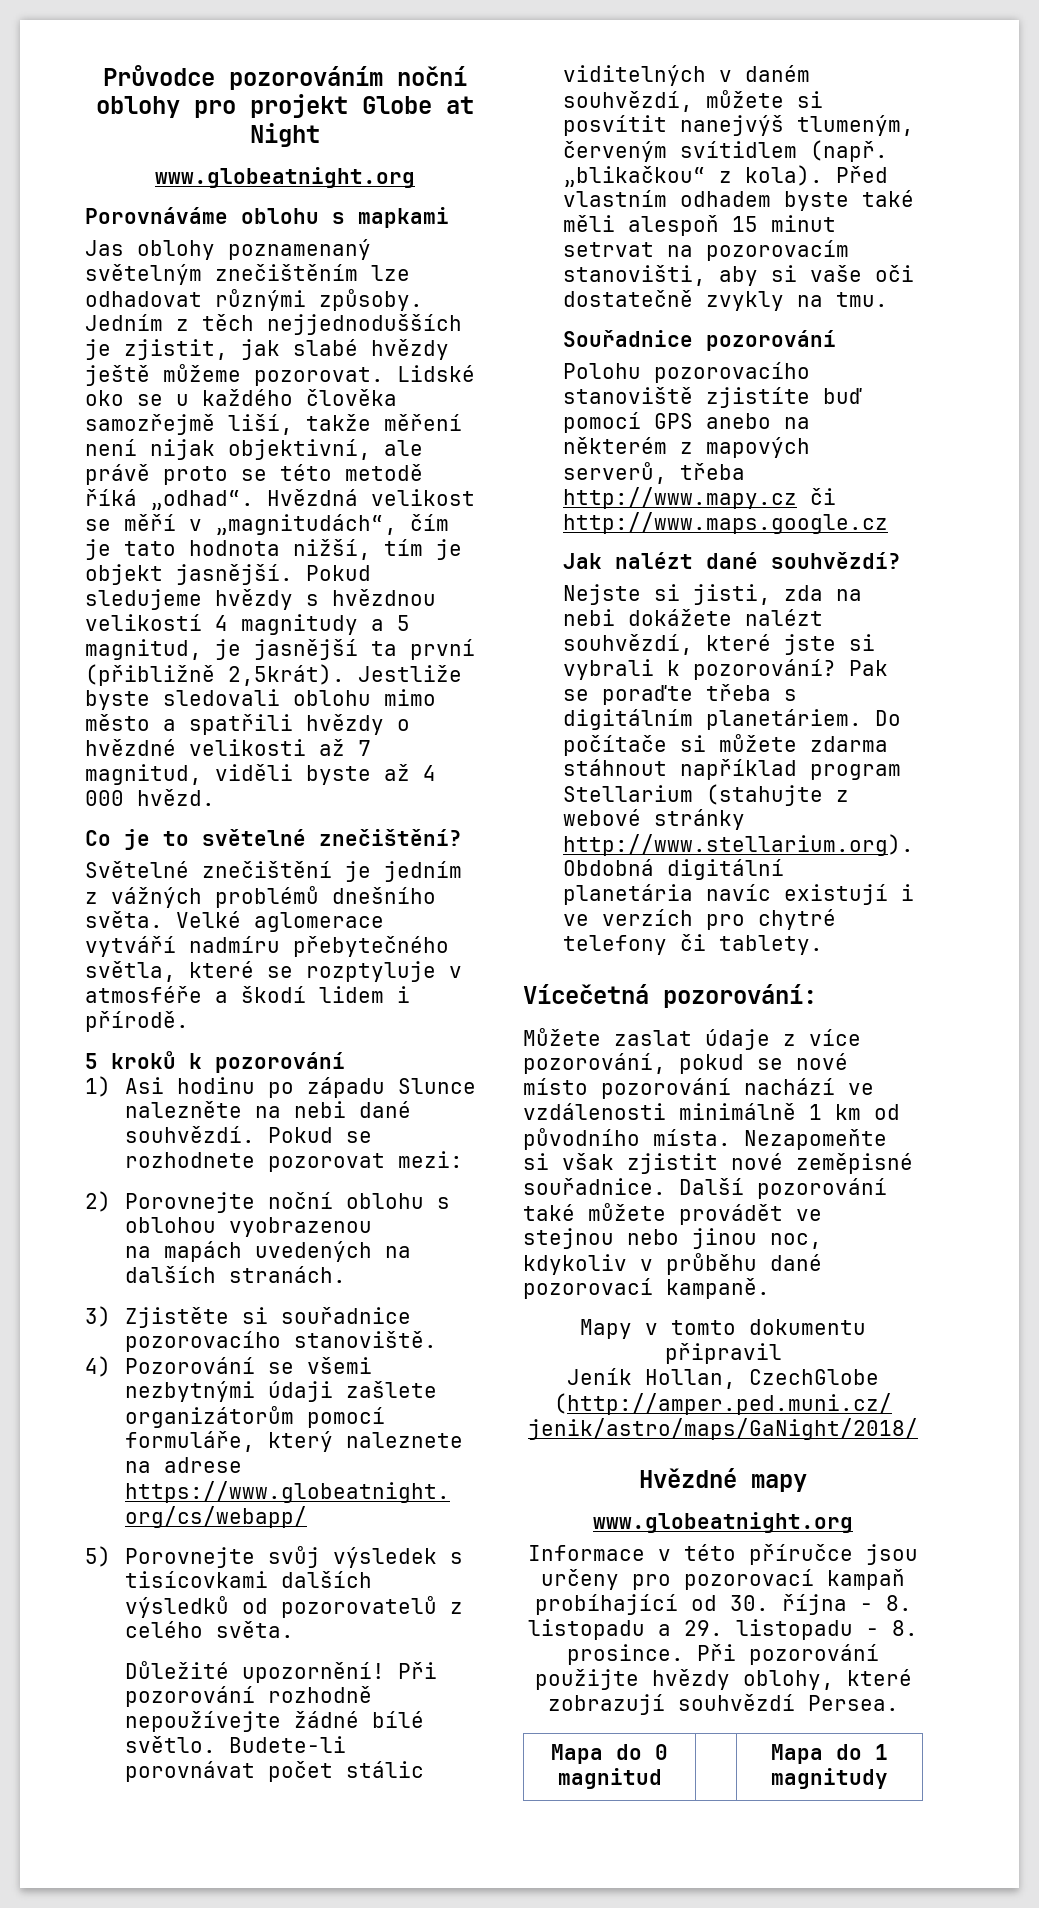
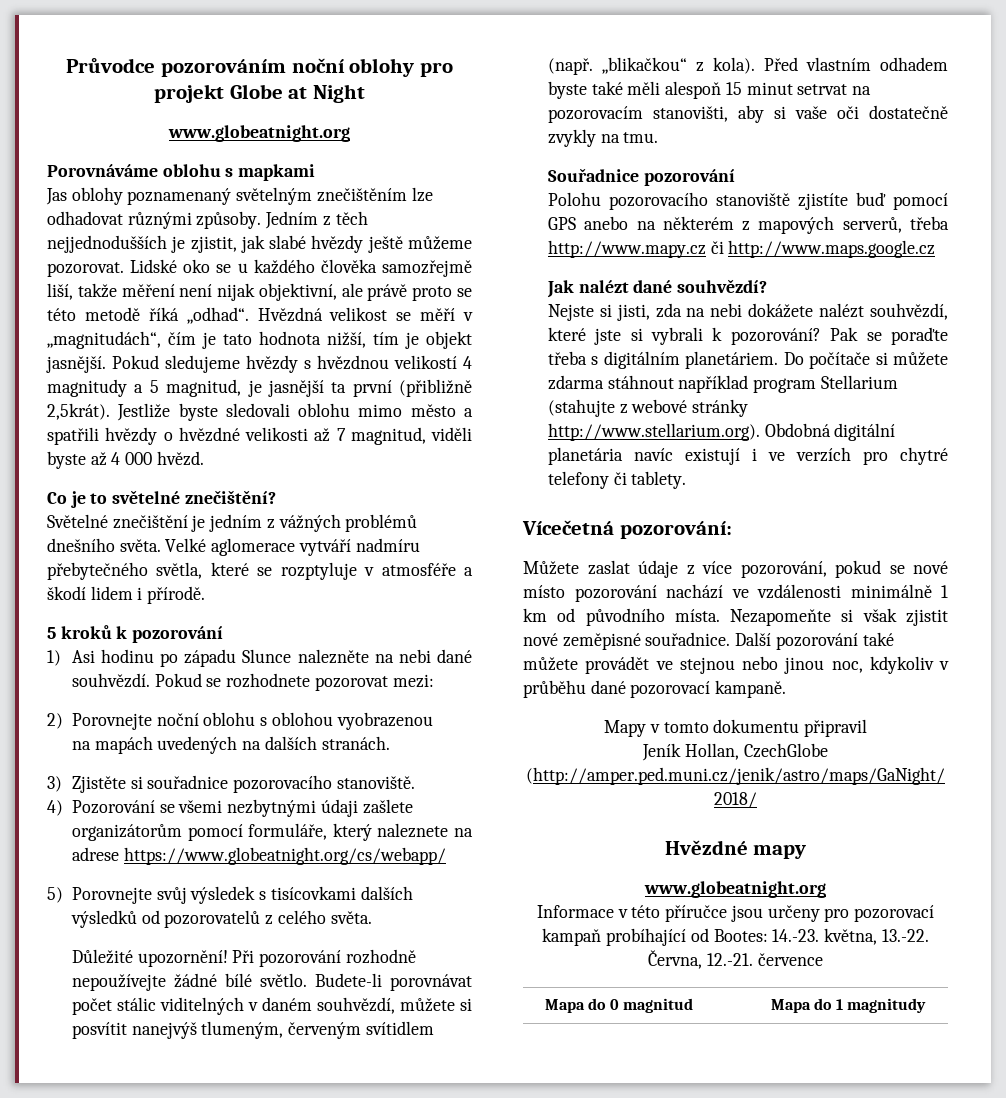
[729,1594,912,1615] [528,1619,918,1640] [567,1644,879,1665] [534,1669,912,1690] [547,1694,899,1715] 30. října - 8. listopadu a 29. listopadu - 8. prosince. Při pozorování použijte hvězdy oblohy, které zobrazují souhvězdí Persea. -> [713,928,929,945] [648,950,823,969] Bootes: 14.-23. května, 13.-22. Června, 12.-21. července

